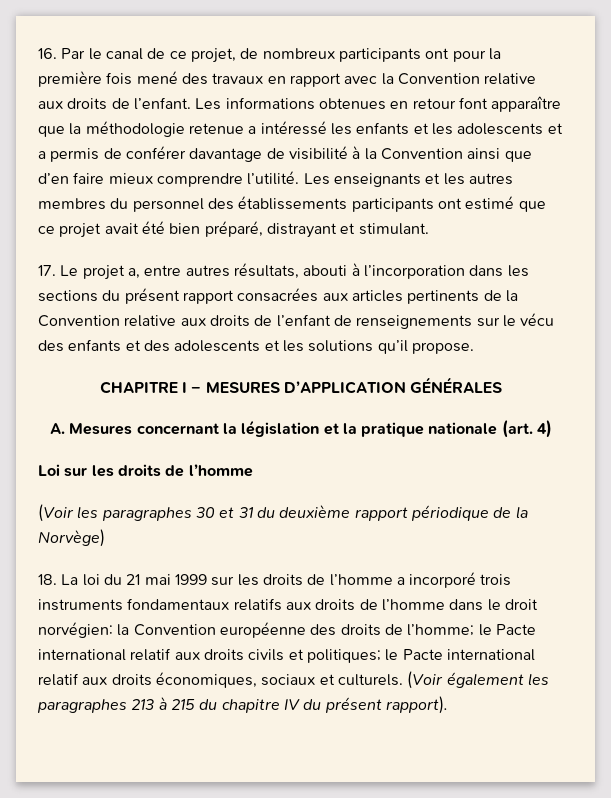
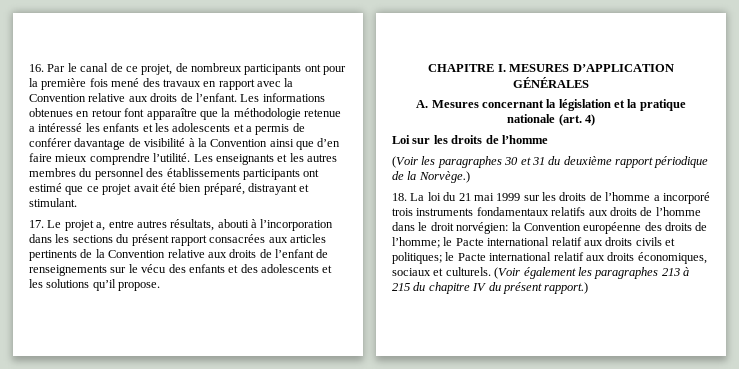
[182,382,202,393] I − -> [497,64,506,72] I.
[38,529,105,547] Norvège) -> [418,171,470,183] Norvège.)
[385,696,448,714] rapport). -> [544,282,589,294] rapport.)

